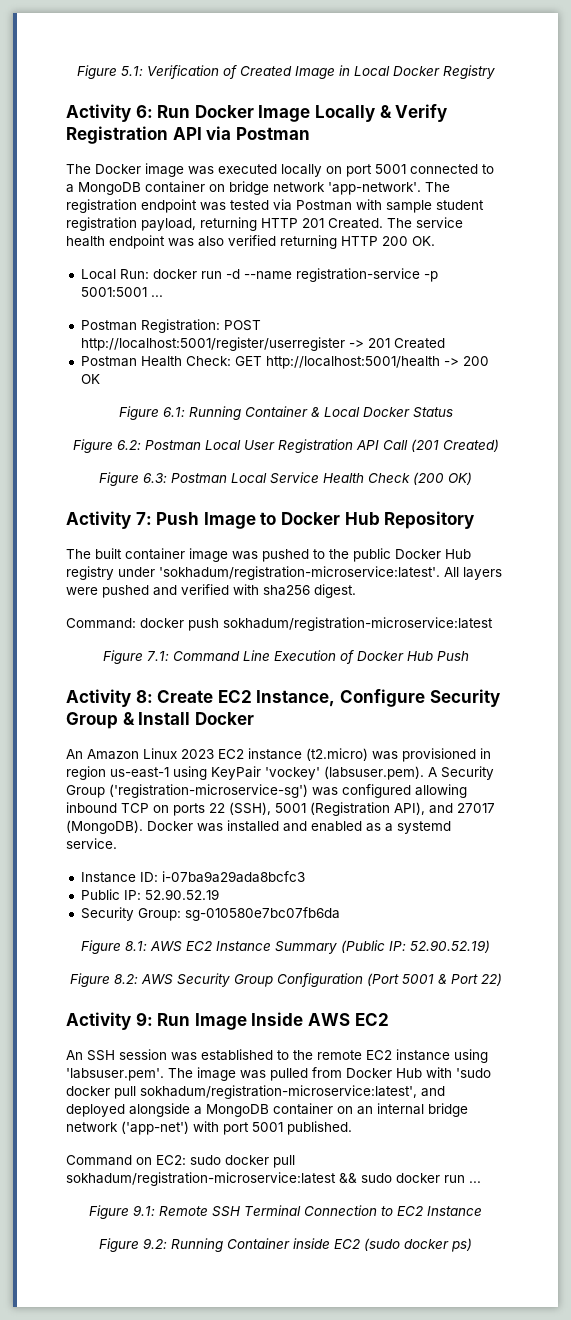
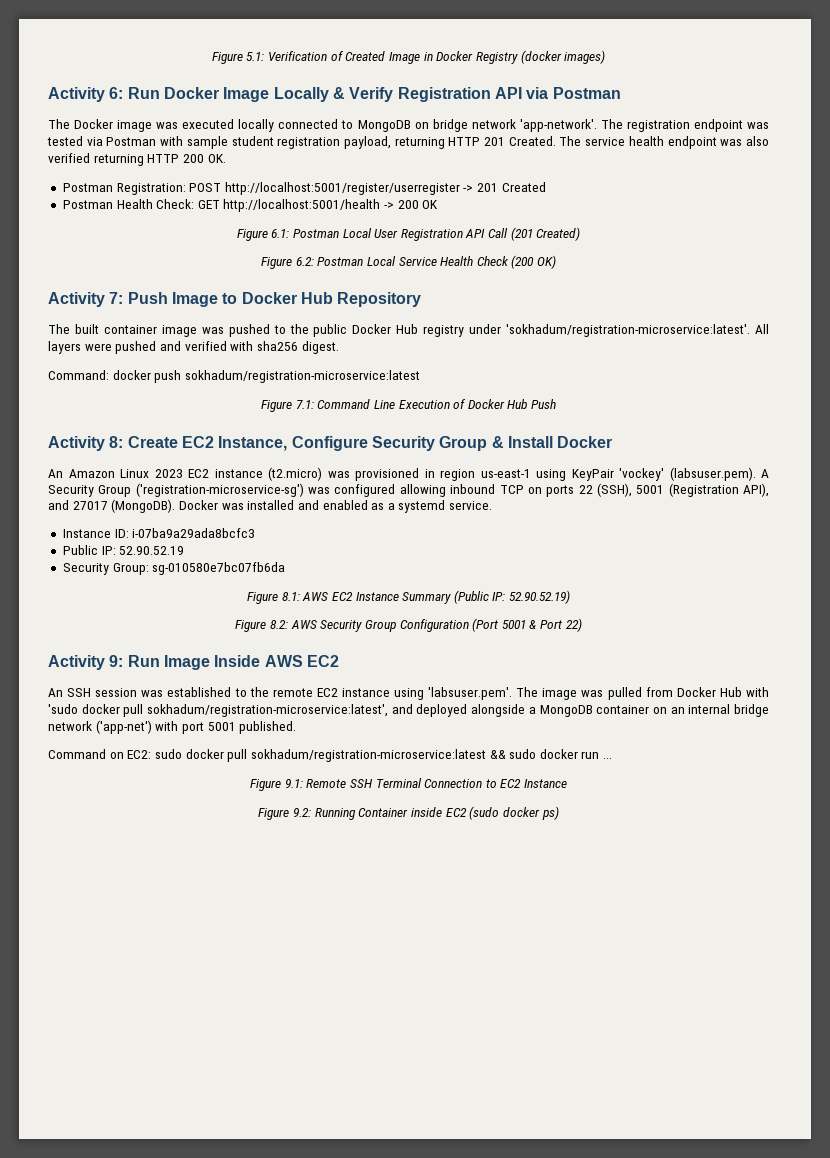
[353,66,390,76] Local -> (433, 56) none
(495, 72) none -> [520,50,606,64] (docker images)
[326,164,494,177] [66,181,205,195] on port 5001 connected to a MongoDB container -> [278,119,411,132] connected to MongoDB
[80,268,438,282] [80,287,163,297] // Local Run: docker run -d --name registration-service -p 5001:5001 ... -> (226, 158) none
[188,406,453,420] [72,439,141,453] Running Container & Local Docker Status // Figure 6.2: -> (290, 233) none
[143,473,167,483] 6.3: -> [295,257,314,266] 6.2:

